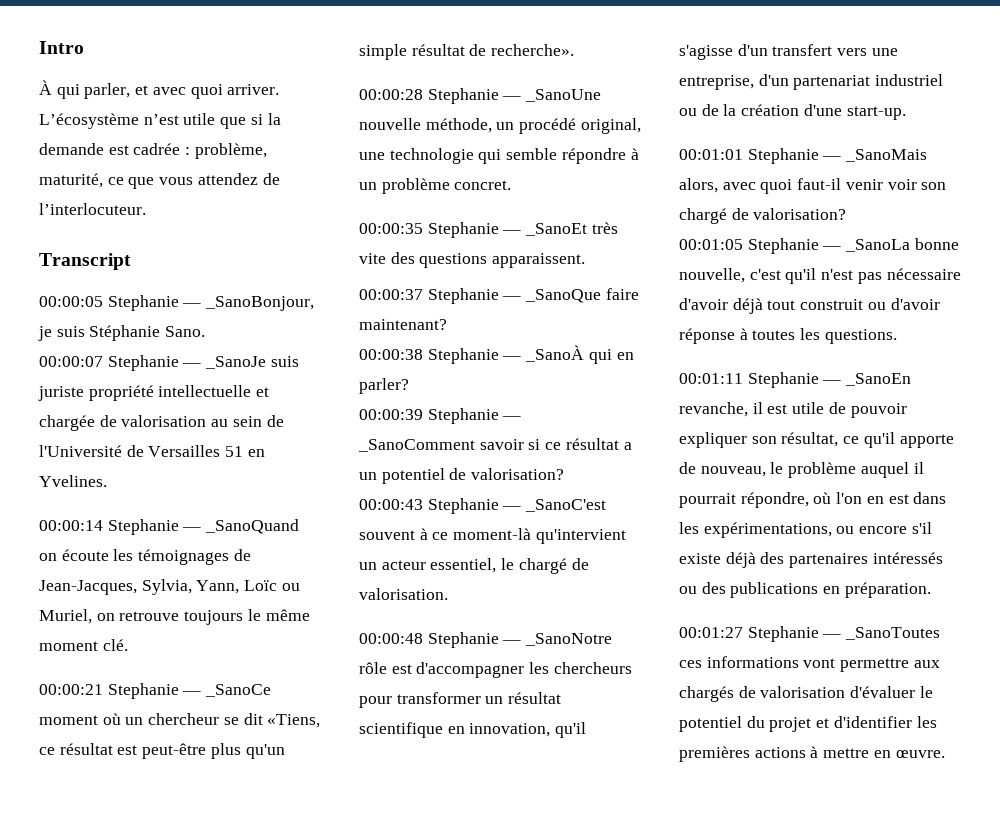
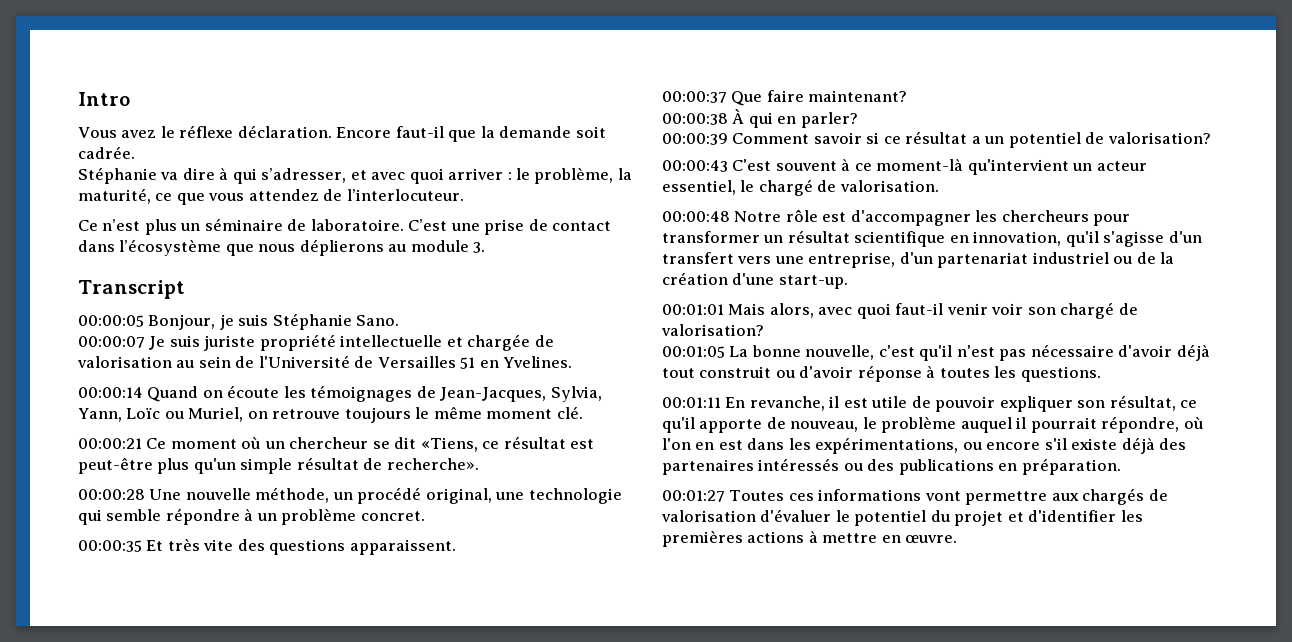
[39,80,280,99] [39,113,281,129] [39,143,267,159] À qui parler, et avec quoi arriver. L’écosystème n’est utile que si la demande est cadrée : problème, -> [78,125,606,142] [78,146,135,159] [78,167,632,184] Vous avez le réflexe déclaration. Encore faut-il que la demande soit cadrée. // Stéphanie va dire à qui s’adresser, et avec quoi arriver : le problème, la
(146, 209) none -> [78,218,612,235] [78,239,486,256] // Ce n’est plus un séminaire de laboratoire. C’est une prise de contact dans l’écosystème que nous déplierons au module 3.
[107,295,315,311] Stephanie — _SanoBonjour, -> [148,314,216,330] Bonjour,
[107,355,267,371] Stephanie — _SanoJe -> [149,336,166,350] Je
[107,519,300,535] Stephanie — _SanoQuand -> [147,386,199,402] Quand
[107,683,272,699] Stephanie — _SanoCe -> [146,438,167,449] Ce
[427,88,602,104] Stephanie — _SanoUne -> [149,489,182,500] Une
[427,222,588,238] Stephanie — _SanoEt -> [146,540,164,551] Et
[427,288,602,304] Stephanie — _SanoQue -> [731,91,763,106] Que
[427,345,585,364] Stephanie — _SanoÀ -> [732,109,745,124] À
[427,408,522,424] [358,439,475,452] Stephanie — _SanoComment -> [732,133,810,144] Comment
[427,498,607,514] Stephanie — _SanoC'est -> [732,159,772,171] C'est
[427,632,613,648] Stephanie — _SanoNotre -> [734,211,782,222] Notre
[747,148,928,164] Stephanie — _SanoMais -> [728,303,766,315] Mais
[747,238,911,254] Stephanie — _SanoLa -> [729,346,749,357] La
[747,372,912,388] Stephanie — _SanoEn -> [725,397,746,408] En
[747,626,941,642] Stephanie — _SanoToutes -> [729,490,785,501] Toutes

